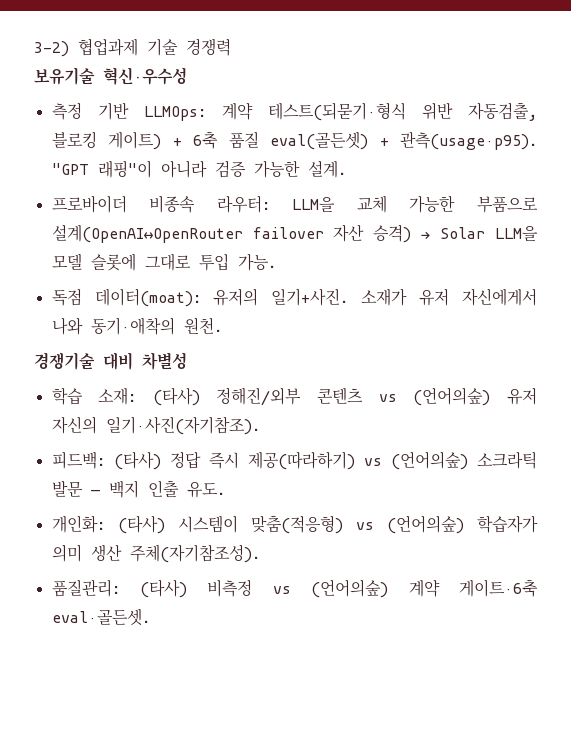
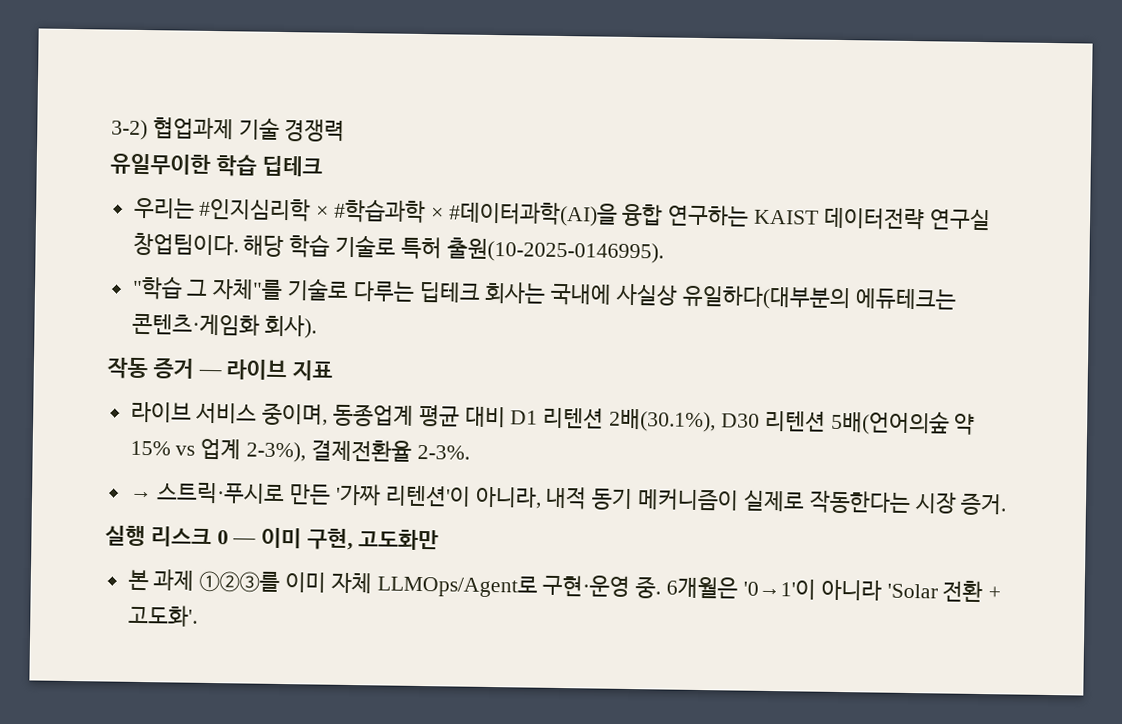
[34,67,187,85] [51,102,537,121] [51,131,537,150] [51,160,346,178] [51,195,538,213] [51,224,538,243] [51,253,276,271] [51,288,537,307] [51,317,222,335] [34,352,187,370] [51,387,537,406] [51,416,260,435] [51,451,537,470] [51,480,225,498] [51,515,538,534] [51,544,260,563] [51,579,538,598] [51,608,150,626] 보유기술 혁신·우수성 // 측정 기반 LLMOps: 계약 테스트(되묻기·형식 위반 자동검출, 블로킹 게이트) + 6축 품질 eval(골든셋) + 관측(usage·p95). "GPT 래핑"이 아니라 검증 가능한 설계. // 프로바이더 비종속 라우터: LLM을 교체 가능한 부품으로 설계(OpenAI↔OpenRouter failover 자산 승격) → Solar LLM을 모델 슬롯에 그대로 투입 가능. // 독점 데이터(moat): 유저의 일기+사진. 소재가 유저 자신에게서 나와 동기·애착의 원천. // 경쟁기술 대비 차별성 // 학습 소재: (타사) 정해진/외부 콘텐츠 vs (언어의숲) 유저 자신의 일기·사진(자기참조). // 피드백: (타사) 정답 즉시 제공(따라하기) vs (언어의숲) 소크라틱 발문 — 백지 인출 유도. // 개인화: (타사) 시스템이 맞춤(적응형) vs (언어의숲) 학습자가 의미 생산 주체(자기참조성). // 품질관리: (타사) 비측정 vs (언어의숲) 계약 게이트·6축 eval·골든셋. -> [110,153,323,177] [133,197,991,231] [132,232,664,264] [131,275,957,311] [131,312,318,339] [107,357,334,381] [130,401,976,436] [129,438,470,463] [128,482,1008,516] [105,525,439,551] [127,569,1002,603] [127,604,198,627] 유일무이한 학습 딥테크 // 우리는 #인지심리학 × #학습과학 × #데이터과학(AI)을 융합 연구하는 KAIST 데이터전략 연구실 창업팀이다. 해당 학습 기술로 특허 출원(10-2025-0146995). // "학습 그 자체"를 기술로 다루는 딥테크 회사는 국내에 사실상 유일하다(대부분의 에듀테크는 콘텐츠·게임화 회사). // 작동 증거 — 라이브 지표 // 라이브 서비스 중이며, 동종업계 평균 대비 D1 리텐션 2배(30.1%), D30 리텐션 5배(언어의숲 약 15% vs 업계 2-3%), 결제전환율 2-3%. // → 스트릭·푸시로 만든 '가짜 리텐션'이 아니라, 내적 동기 메커니즘이 실제로 작동한다는 시장 증거. // 실행 리스크 0 — 이미 구현, 고도화만 // 본 과제 ①②③를 이미 자체 LLMOps/Agent로 구현·운영 중. 6개월은 '0→1'이 아니라 'Solar 전환 + 고도화'.

